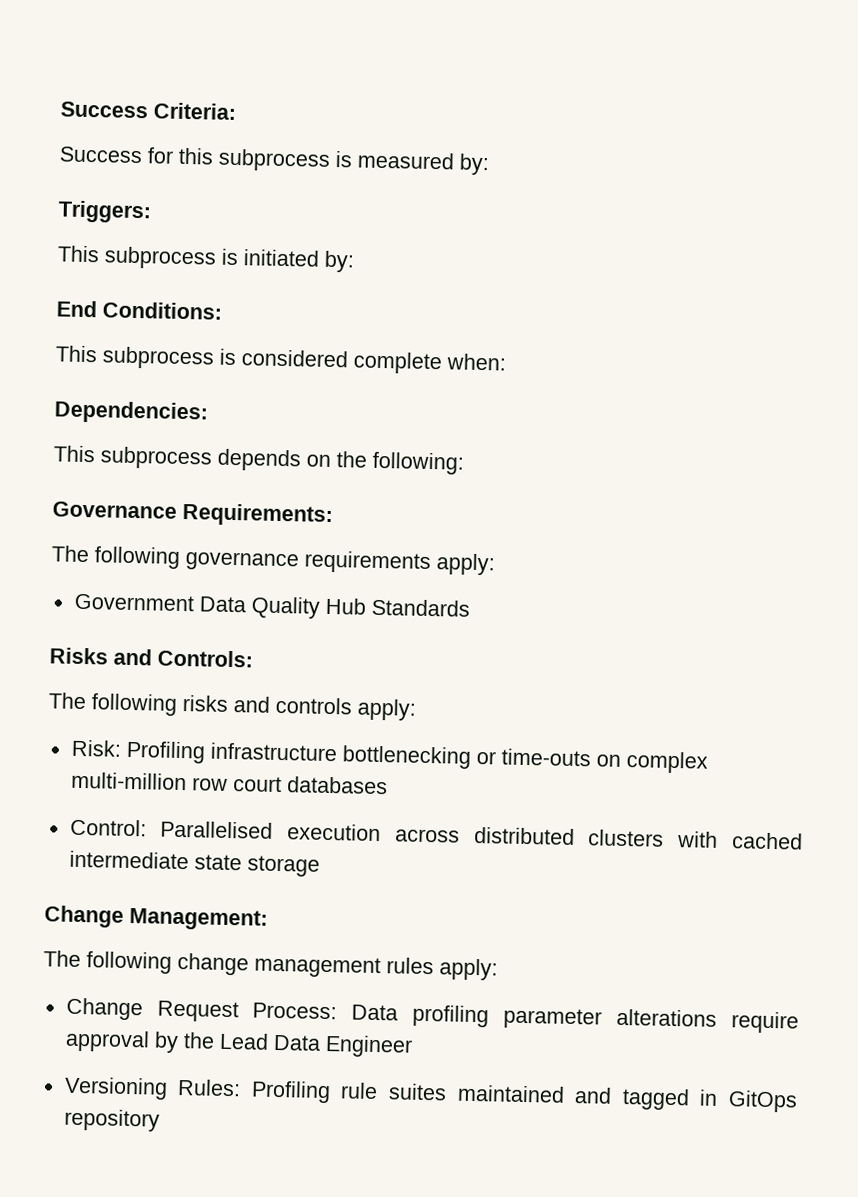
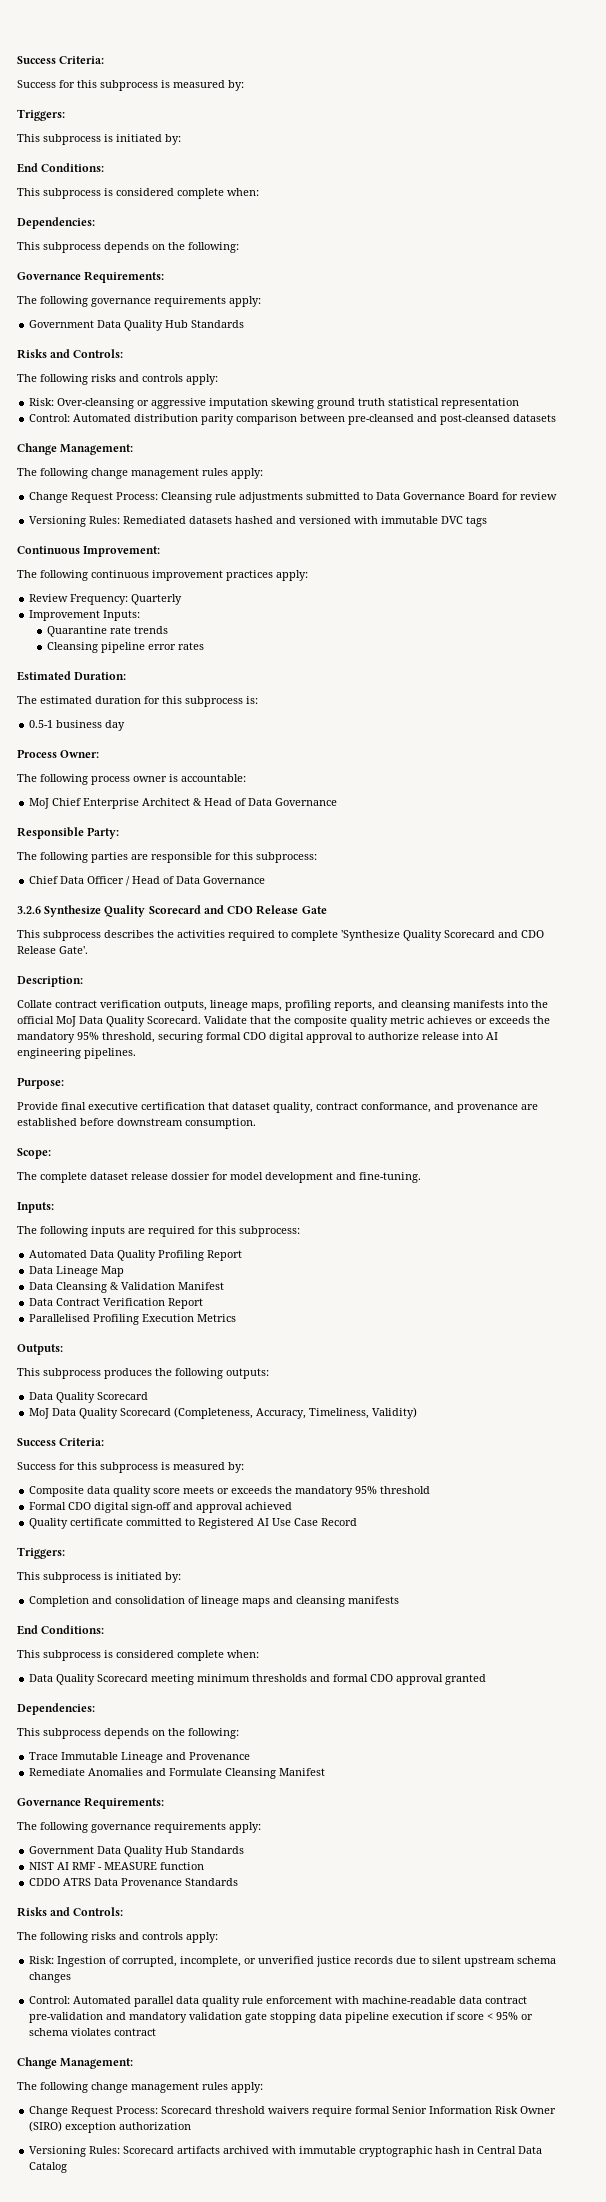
[125,740,708,774] [70,771,388,795] [69,818,804,850] [68,850,320,877] Profiling infrastructure bottlenecking or time-outs on complex multi-million row court databases // Control: Parallelised execution across distributed clusters with cached intermediate state storage -> [57,398,520,409] [29,414,557,425] Over-cleansing or aggressive imputation skewing ground truth statistical representation // Control: Automated distribution parity comparison between pre-cleansed and post-cleansed datasets
[351,1004,799,1034] [64,1029,413,1058] [63,1076,798,1113] [63,1108,160,1132] Data profiling parameter alterations require approval by the Lead Data Engineer // Versioning Rules: Profiling rule suites maintained and tagged in GitOps repository -> [161,492,558,503] [29,516,488,527] [17,546,161,557] [17,570,308,581] [29,594,183,605] [29,610,141,621] [46,626,168,637] [46,642,204,653] [17,671,127,681] [17,696,258,707] [29,720,126,731] [17,749,100,758] [17,774,246,785] [29,798,338,809] [17,827,120,839] [17,852,317,863] [29,876,266,886] [17,905,327,917] [17,930,544,941] [17,946,88,954] [17,976,83,987] [17,1000,548,1011] [17,1016,550,1027] [17,1032,498,1043] [17,1048,136,1059] [17,1077,64,1089] [17,1102,538,1113] [17,1118,256,1129] [17,1148,51,1159] [17,1172,421,1183] [17,1202,54,1213] [17,1226,300,1237] [29,1250,243,1261] [29,1266,125,1277] [29,1282,225,1293] [29,1298,204,1309] [29,1314,237,1325] [17,1344,63,1355] [17,1368,269,1379] [29,1392,149,1403] [29,1407,418,1419] [17,1438,105,1446] [17,1462,244,1473] [29,1486,431,1497] [29,1502,293,1513] [29,1518,358,1529] [17,1547,65,1559] [17,1572,181,1583] [29,1596,400,1607] [17,1625,105,1635] [17,1650,259,1661] [29,1674,487,1685] [17,1703,95,1715] [17,1728,239,1739] [29,1752,251,1763] [29,1768,326,1779] [17,1797,165,1809] [17,1822,261,1833] [29,1846,245,1857] [29,1862,205,1870] [29,1878,239,1886] [17,1907,124,1917] [17,1932,218,1943] [29,1956,557,1967] [29,1972,72,1983] [29,1996,528,2007] [29,2012,534,2023] [29,2028,157,2036] [17,2057,134,2069] [17,2082,263,2093] [29,2106,557,2117] [29,2121,192,2133] [29,2146,543,2157] [29,2162,68,2173] Cleansing rule adjustments submitted to Data Governance Board for review // Versioning Rules: Remediated datasets hashed and versioned with immutable DVC tags // Continuous Improvement: // The following continuous improvement practices apply: // Review Frequency: Quarterly // Improvement Inputs: // Quarantine rate trends // Cleansing pipeline error rates // Estimated Duration: // The estimated duration for this subprocess is: // 0.5-1 business day // Process Owner: // The following process owner is accountable: // MoJ Chief Enterprise Architect & Head of Data Governance // Responsible Party: // The following parties are responsible for this subprocess: // Chief Data Officer / Head of Data Governance // 3.2.6 Synthesize Quality Scorecard and CDO Release Gate // This subprocess describes the activities required to complete 'Synthesize Quality Scorecard and CDO Release Gate'. // Description: // Collate contract verification outputs, lineage maps, profiling reports, and cleansing manifests into the official MoJ Data Quality Scorecard. Validate that the composite quality metric achieves or exceeds the mandatory 95% threshold, securing formal CDO digital approval to authorize release into AI engineering pipelines. // Purpose: // Provide final executive certification that dataset quality, contract conformance, and provenance are established before downstream consumption. // Scope: // The complete dataset release dossier for model development and fine-tuning. // Inputs: // The following inputs are required for this subprocess: // Automated Data Quality Profiling Report // Data Lineage Map // Data Cleansing & Validation Manifest // Data Contract Verification Report // Parallelised Profiling Execution Metrics // Outputs: // This subprocess produces the following outputs: // Data Quality Scorecard // MoJ Data Quality Scorecard (Completeness, Accuracy, Timeliness, Validity) // Success Criteria: // Success for this subprocess is measured by: // Composite data quality score meets or exceeds the mandatory 95% threshold // Formal CDO digital sign-off and approval achieved // Quality certificate committed to Registered AI Use Case Record // Triggers: // This subprocess is initiated by: // Completion and consolidation of lineage maps and cleansing manifests // End Conditions: // This subprocess is considered complete when: // Data Quality Scorecard meeting minimum thresholds and formal CDO approval granted // Dependencies: // This subprocess depends on the following: // Trace Immutable Lineage and Provenance // Remediate Anomalies and Formulate Cleansing Manifest // Governance Requirements: // The following governance requirements apply: // Government Data Quality Hub Standards // NIST AI RMF - MEASURE function // CDDO ATRS Data Provenance Standards // Risks and Controls: // The following risks and controls apply: // Risk: Ingestion of corrupted, incomplete, or unverified justice records due to silent upstream schema changes // Control: Automated parallel data quality rule enforcement with machine-readable data contract pre-validation and mandatory validation gate stopping data pipeline execution if score < 95% or schema violates contract // Change Management: // The following change management rules apply: // Change Request Process: Scorecard threshold waivers require formal Senior Information Risk Owner (SIRO) exception authorization // Versioning Rules: Scorecard artifacts archived with immutable cryptographic hash in Central Data Catalog

